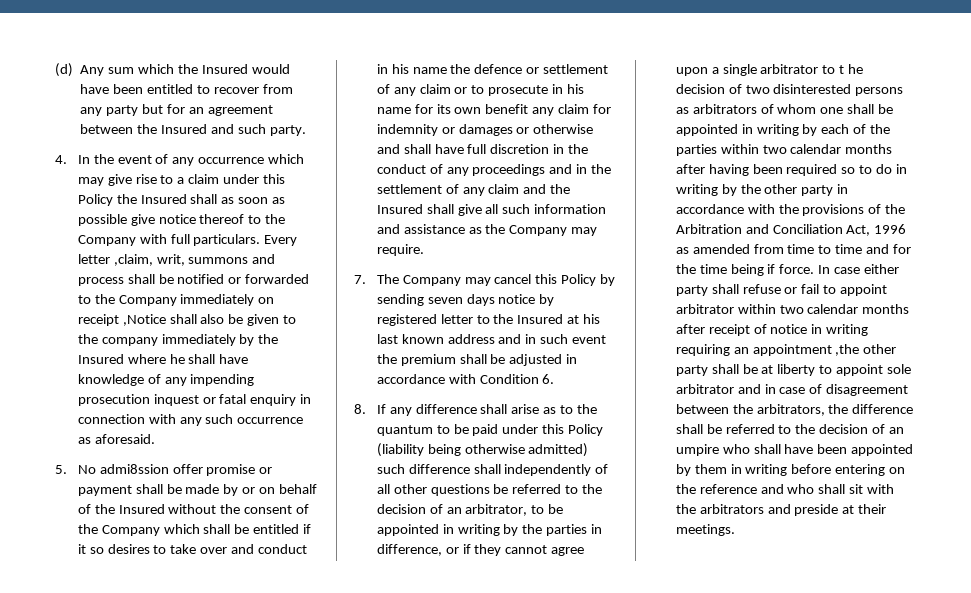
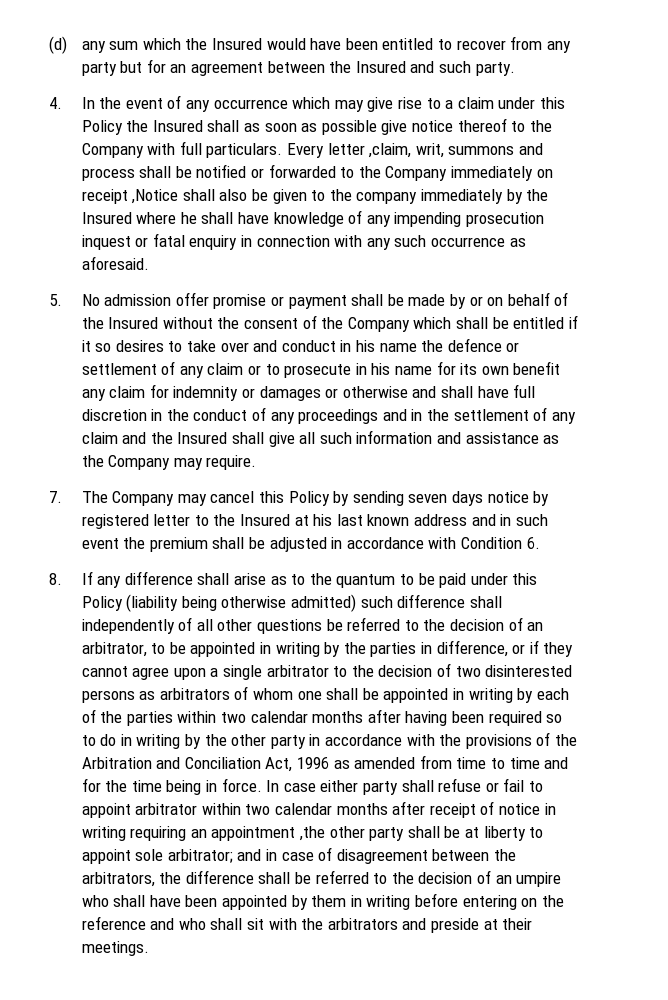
[80,65,105,76] Any -> [81,41,106,53] any
[99,464,169,474] admi8ssion -> [104,294,172,306] admission
[839,64,864,74] t he -> [351,665,374,677] the
[767,264,776,274] if -> [206,780,218,792] in
[675,384,734,394] arbitrator -> [167,849,233,863] arbitrator;

